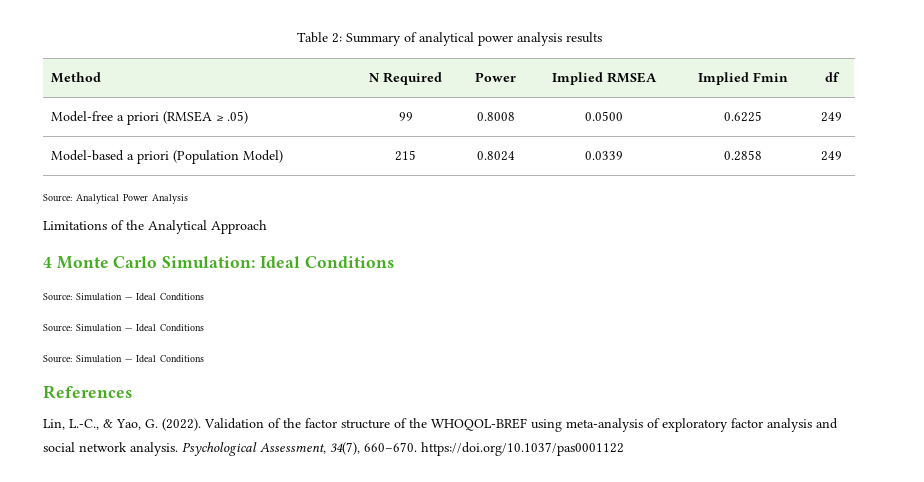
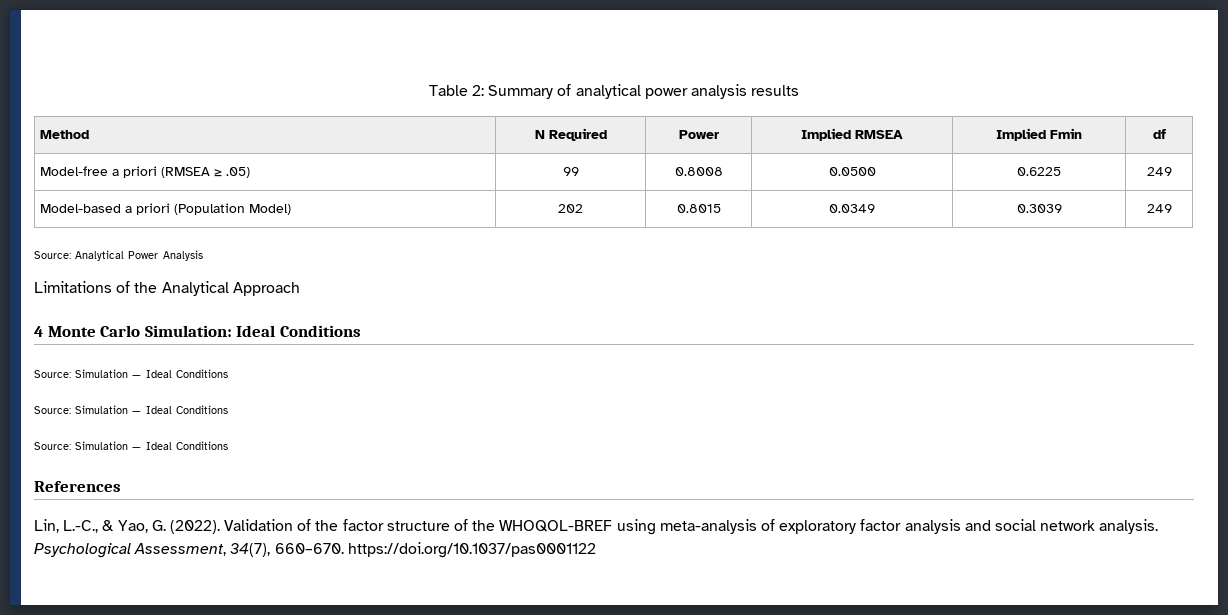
[395,150,416,161] [476,151,515,161] [585,151,623,160] [724,150,762,161] 215 | 0.8024 | 0.0339 | 0.2858 -> [558,204,583,213] [676,204,721,213] [829,204,875,213] [1016,204,1062,213] 202 | 0.8015 | 0.0349 | 0.3039

